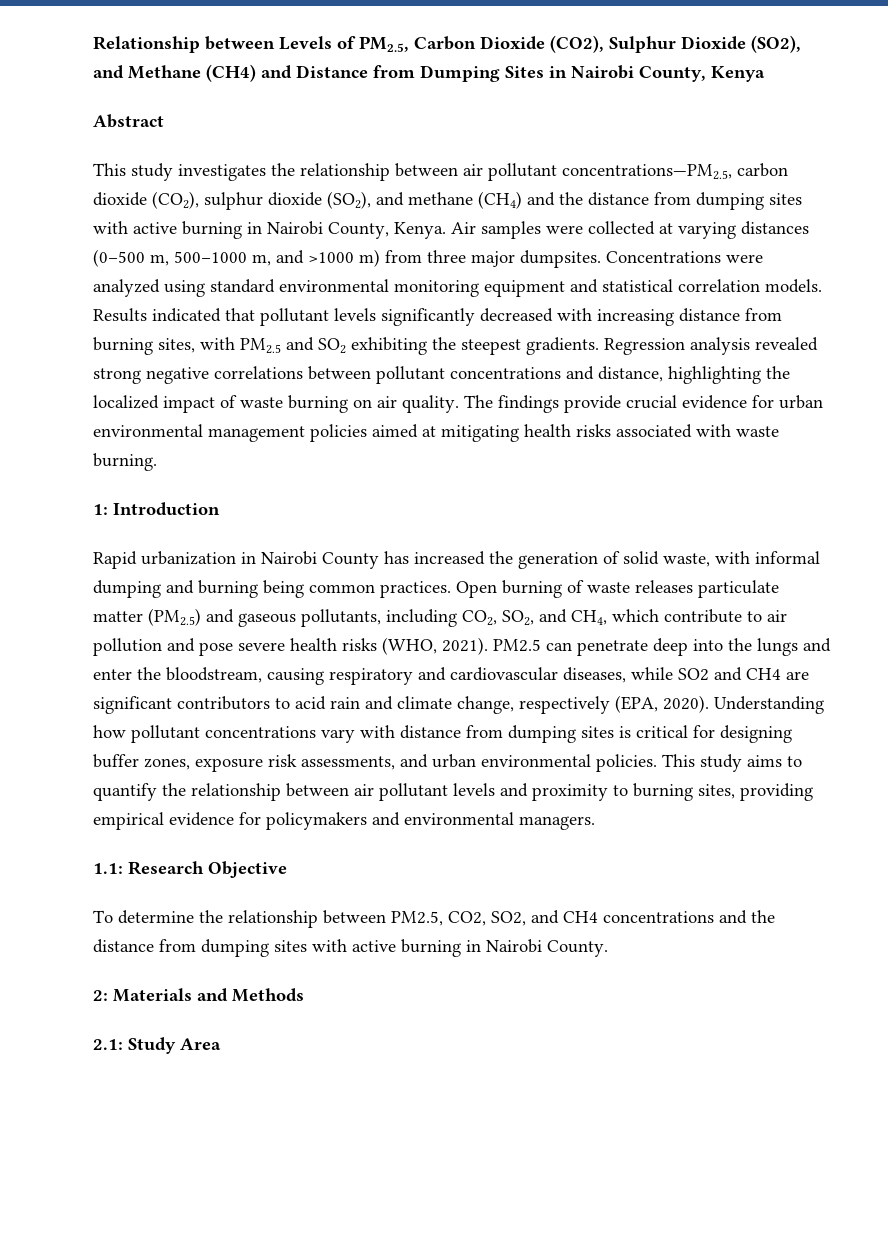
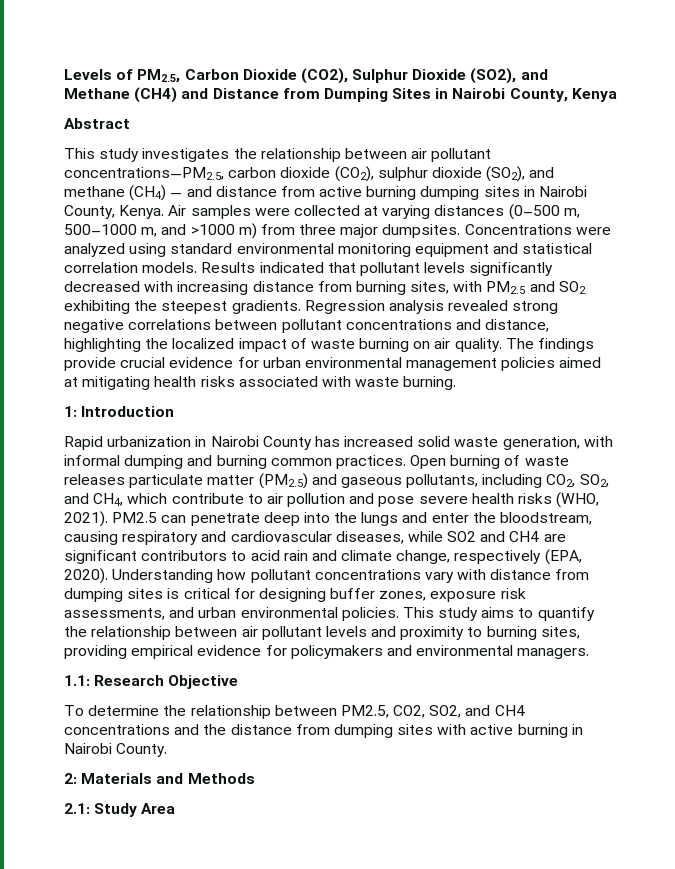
[93,36,275,53] Relationship between -> (64, 74) none
[527,192,802,210] [93,221,242,239] and the distance from dumping sites with active burning -> [170,186,520,200] — and distance from active burning dumping sites
[489,551,710,569] the generation of solid waste, -> [417,436,580,450] solid waste generation,
[263,580,304,598] being -> (267, 462) none

